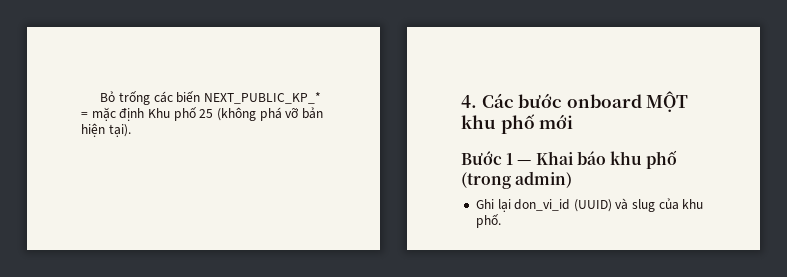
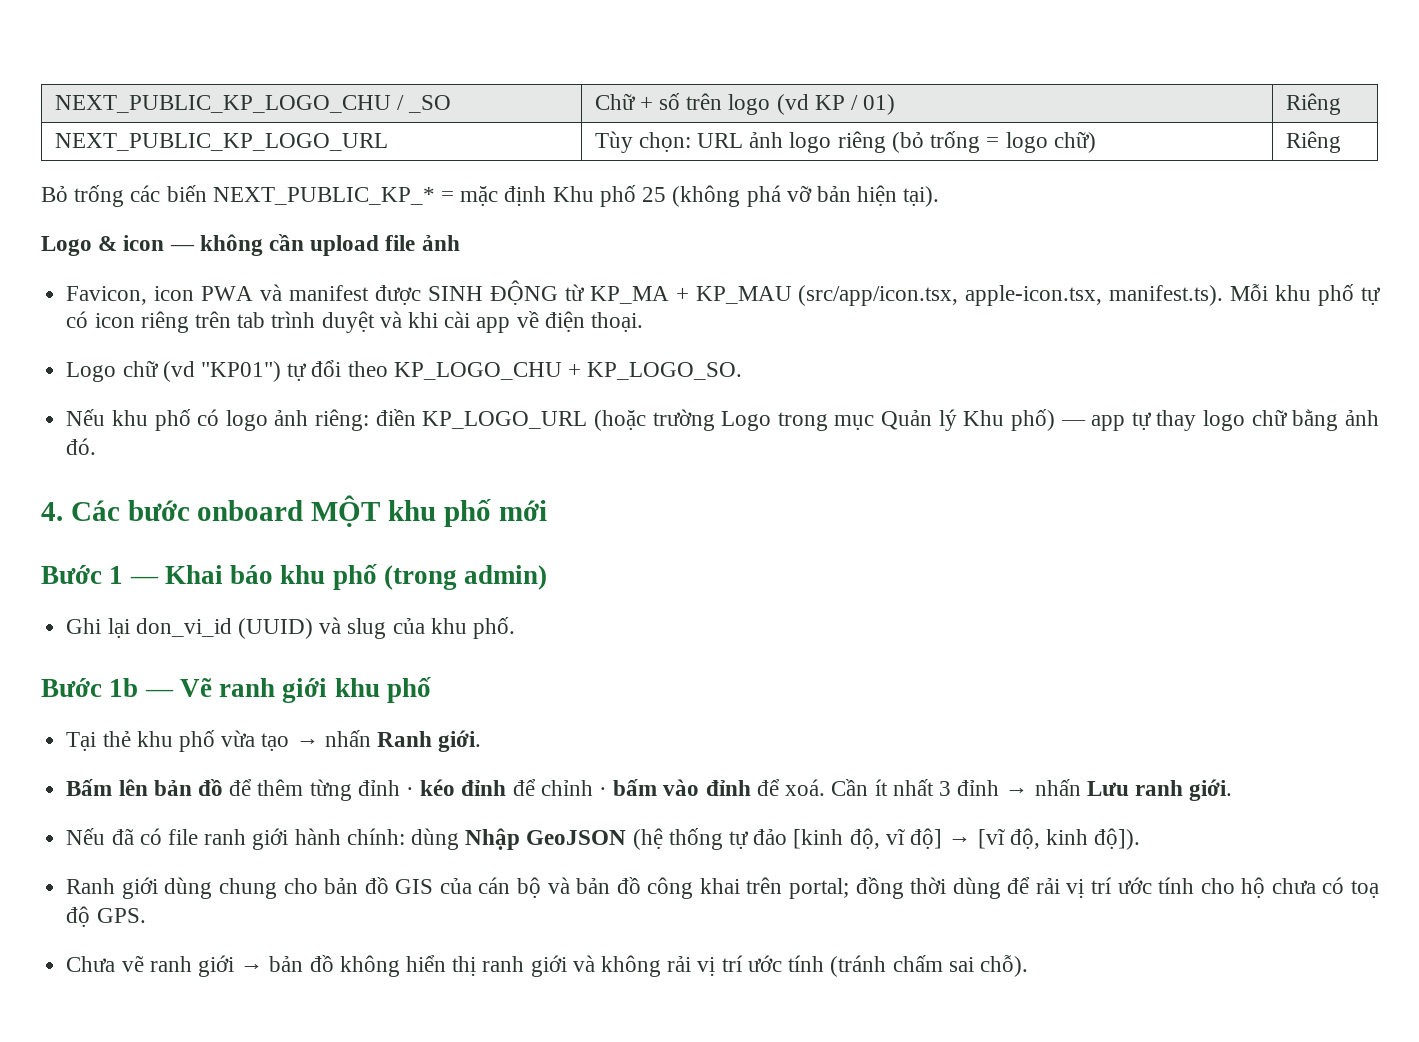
(100, 96) none -> [54,95,452,113] [594,93,896,115] [1285,93,1341,115] [54,133,388,151] [594,131,1096,153] [1285,131,1341,153] NEXT_PUBLIC_KP_LOGO_CHU / _SO | Chữ + số trên logo (vd KP / 01) | Riêng // NEXT_PUBLIC_KP_LOGO_URL | Tùy chọn: URL ảnh logo riêng (bỏ trống = logo chữ) | Riêng //
(131, 130) none -> [41,234,460,256] [66,280,1381,306] [66,311,644,333] [66,360,743,382] [66,409,1379,431] [66,438,97,455] // Logo & icon — không cần upload file ảnh // Favicon, icon PWA và manifest được SINH ĐỘNG từ KP_MA + KP_MAU (src/app/icon.tsx, apple-icon.tsx, manifest.ts). Mỗi khu phố tự có icon riêng trên tab trình duyệt và khi cài app về điện thoại. // Logo chữ (vd "KP01") tự đổi theo KP_LOGO_CHU + KP_LOGO_SO. // Nếu khu phố có logo ảnh riêng: điền KP_LOGO_URL (hoặc trường Logo trong mục Quản lý Khu phố) — app tự thay logo chữ bằng ảnh đó.
(501, 221) none -> [41,677,432,703] [66,730,482,752] [66,779,1233,801] [66,828,1141,850] [66,877,1379,899] [66,906,146,927] [66,955,1028,977] // Bước 1b — Vẽ ranh giới khu phố // Tại thẻ khu phố vừa tạo → nhấn Ranh giới. // Bấm lên bản đồ để thêm từng đỉnh · kéo đỉnh để chỉnh · bấm vào đỉnh để xoá. Cần ít nhất 3 đỉnh → nhấn Lưu ranh giới. // Nếu đã có file ranh giới hành chính: dùng Nhập GeoJSON (hệ thống tự đảo [kinh độ, vĩ độ] → [vĩ độ, kinh độ]). // Ranh giới dùng chung cho bản đồ GIS của cán bộ và bản đồ công khai trên portal; đồng thời dùng để rải vị trí ước tính cho hộ chưa có toạ độ GPS. // Chưa vẽ ranh giới → bản đồ không hiển thị ranh giới và không rải vị trí ước tính (tránh chấm sai chỗ).

